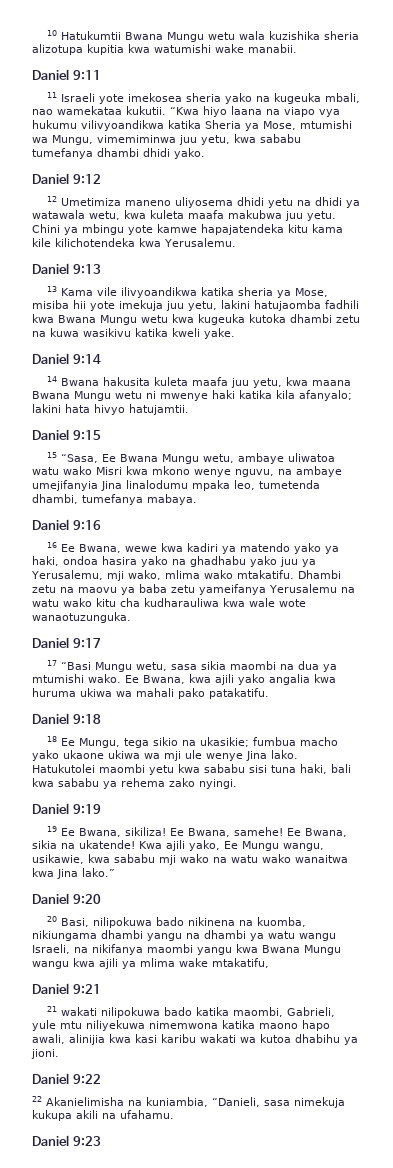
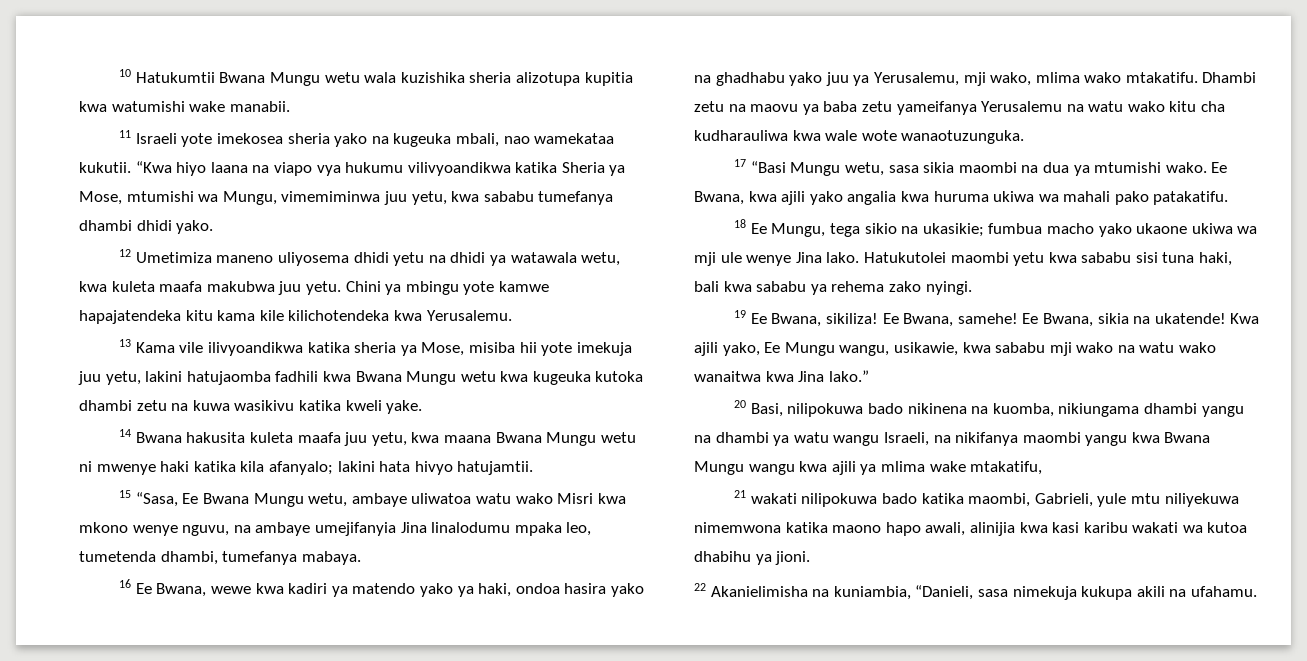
[32,69,101,80] // Daniel 9:11 -> (290, 106) none
[32,173,101,184] // Daniel 9:12 -> (214, 227) none
[32,263,101,274] // Daniel 9:13 -> (512, 315) none
[32,353,101,364] // Daniel 9:14 -> (423, 407) none
[32,429,101,440] // Daniel 9:15 -> (534, 468) none
[32,519,101,530] // Daniel 9:16 -> (361, 558) none
[32,637,101,648] // Daniel 9:17 -> (1025, 137) none
[32,713,101,724] // Daniel 9:18 -> (1229, 198) none
[32,803,101,814] // Daniel 9:19 -> (972, 288) none
[32,893,101,904] // Daniel 9:20 -> (869, 376) none
[32,983,101,994] // Daniel 9:21 -> (1043, 468) none
[32,1073,101,1084] // Daniel 9:22 -> (811, 558) none
[32,1135,101,1146] // Daniel 9:23 -> (1257, 591) none

